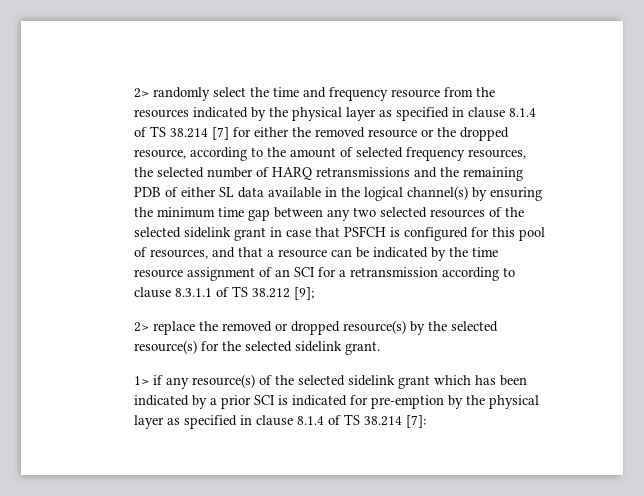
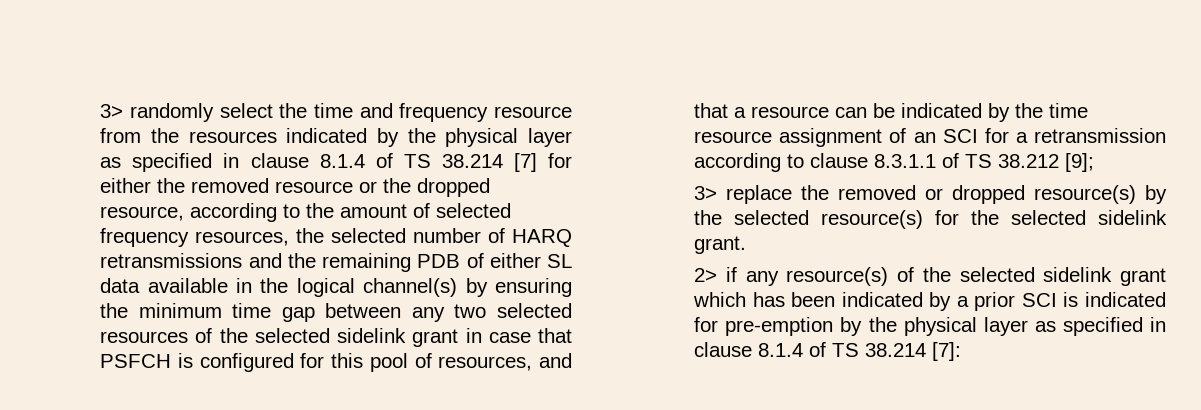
[134,88,150,98] 2> -> [100,104,124,118] 3>
[134,322,150,332] 2> -> [694,186,718,200] 3>
[134,376,150,385] 1> -> [694,268,718,282] 2>

